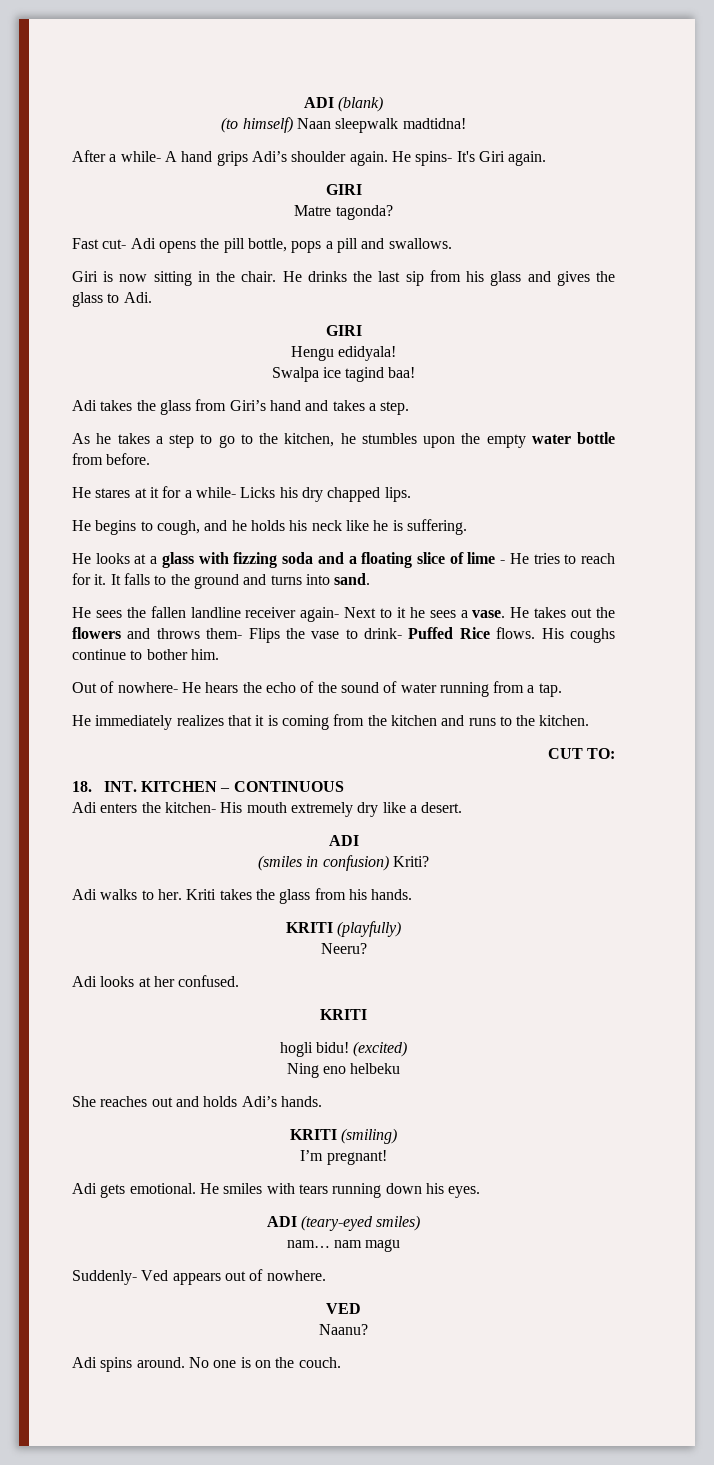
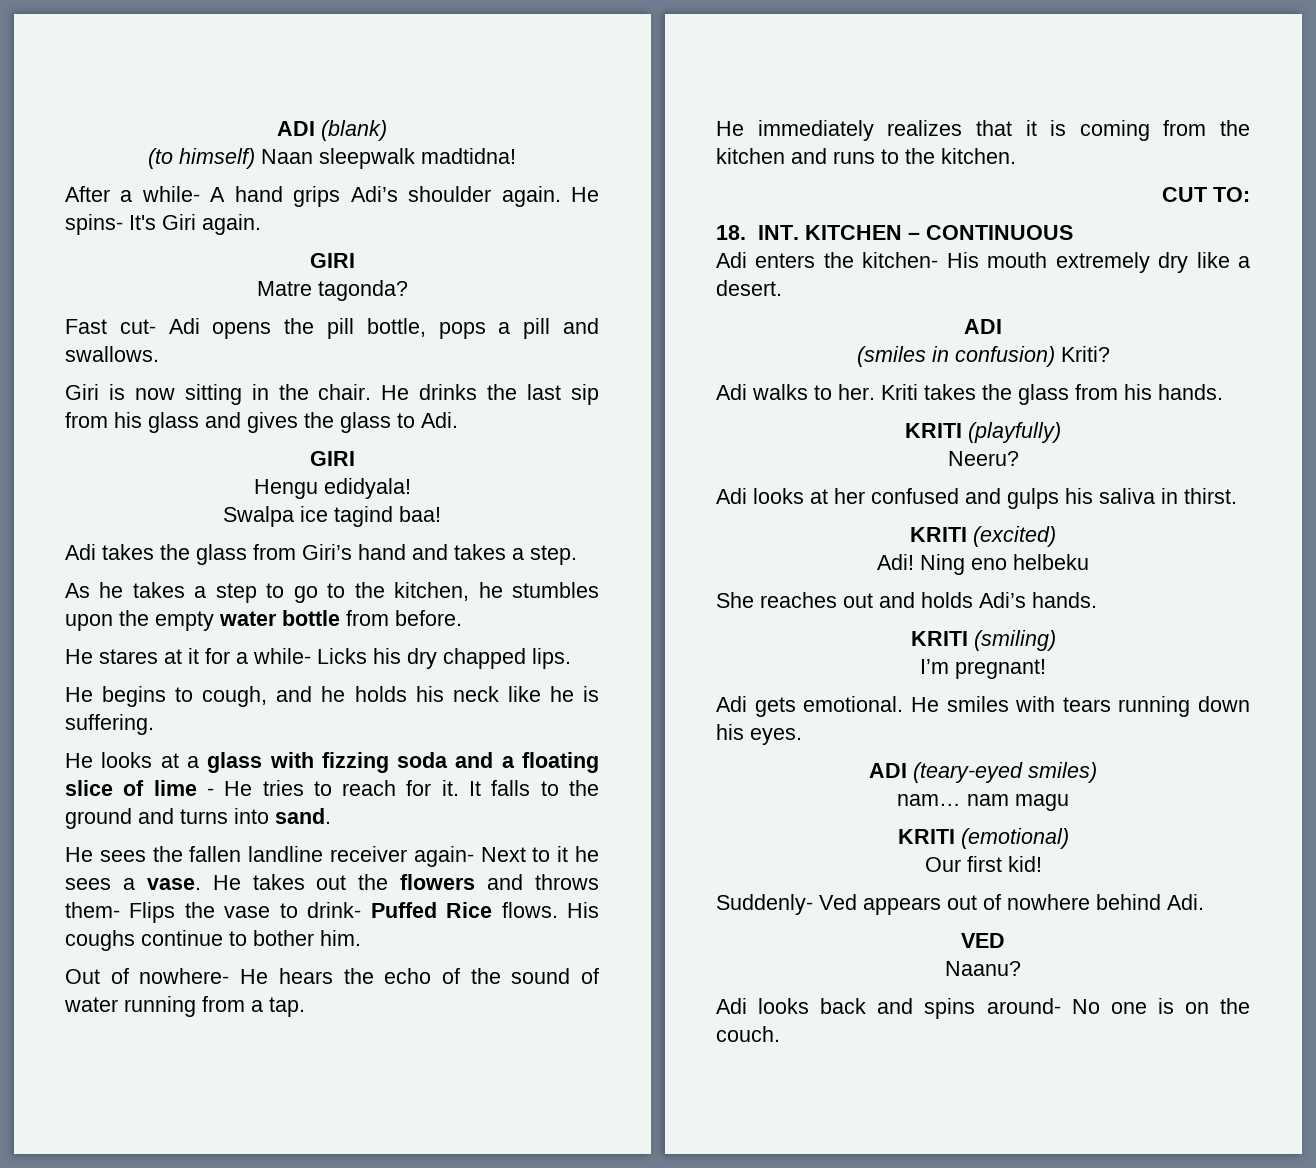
[178,975,240,987] [320,1009,367,1020] [279,1042,349,1057] confused. // KRITI // hogli bidu! -> [871,488,1237,509] [910,527,967,542] confused and gulps his saliva in thirst. // KRITI
(408, 1049) none -> [877,554,914,570] Adi!
(401, 1245) none -> [897,828,1069,849] [924,856,1042,872] // KRITI (emotional) // Our first kid!
[266,1270,326,1281] nowhere. -> [1007,894,1204,910] nowhere behind Adi.
[100,1357,185,1372] spins around. -> [758,998,1061,1019] looks back and spins around-

